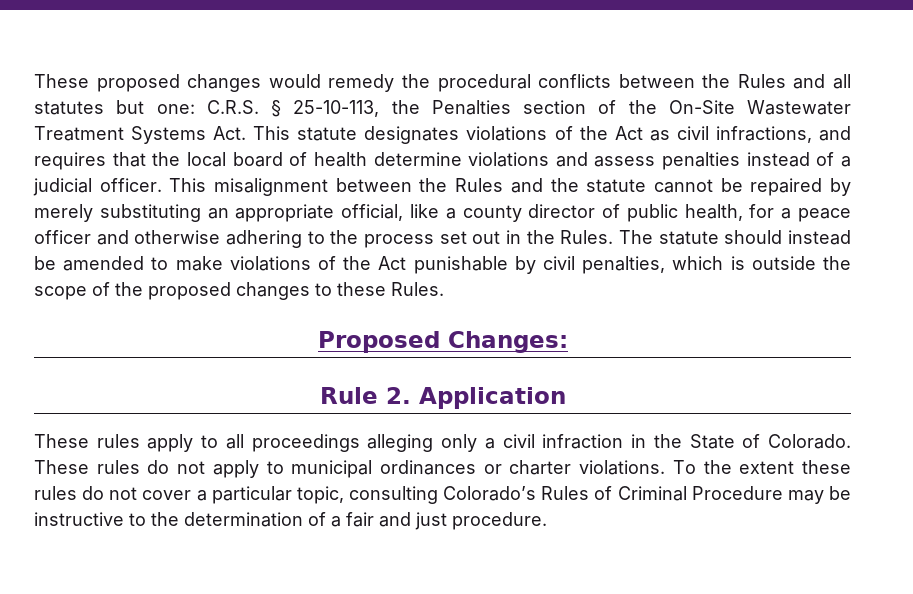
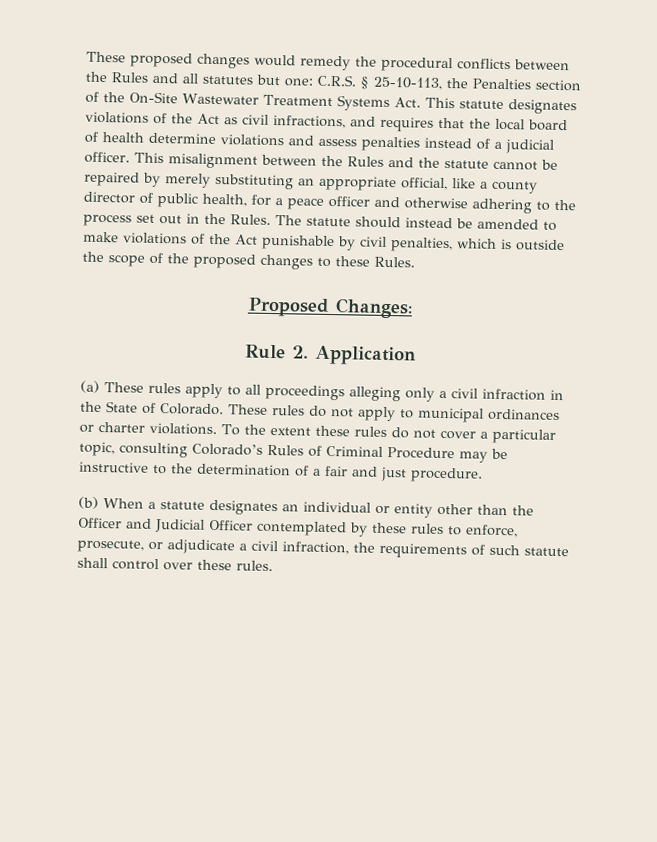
(566, 398) none -> [80,380,100,393] (a)
(547, 521) none -> [78,496,534,518] [78,517,518,538] [77,539,569,559] [77,557,273,572] // (b) When a statute designates an individual or entity other than the Officer and Judicial Officer contemplated by these rules to enforce, prosecute, or adjudicate a civil infraction, the requirements of such statute shall control over these rules.

